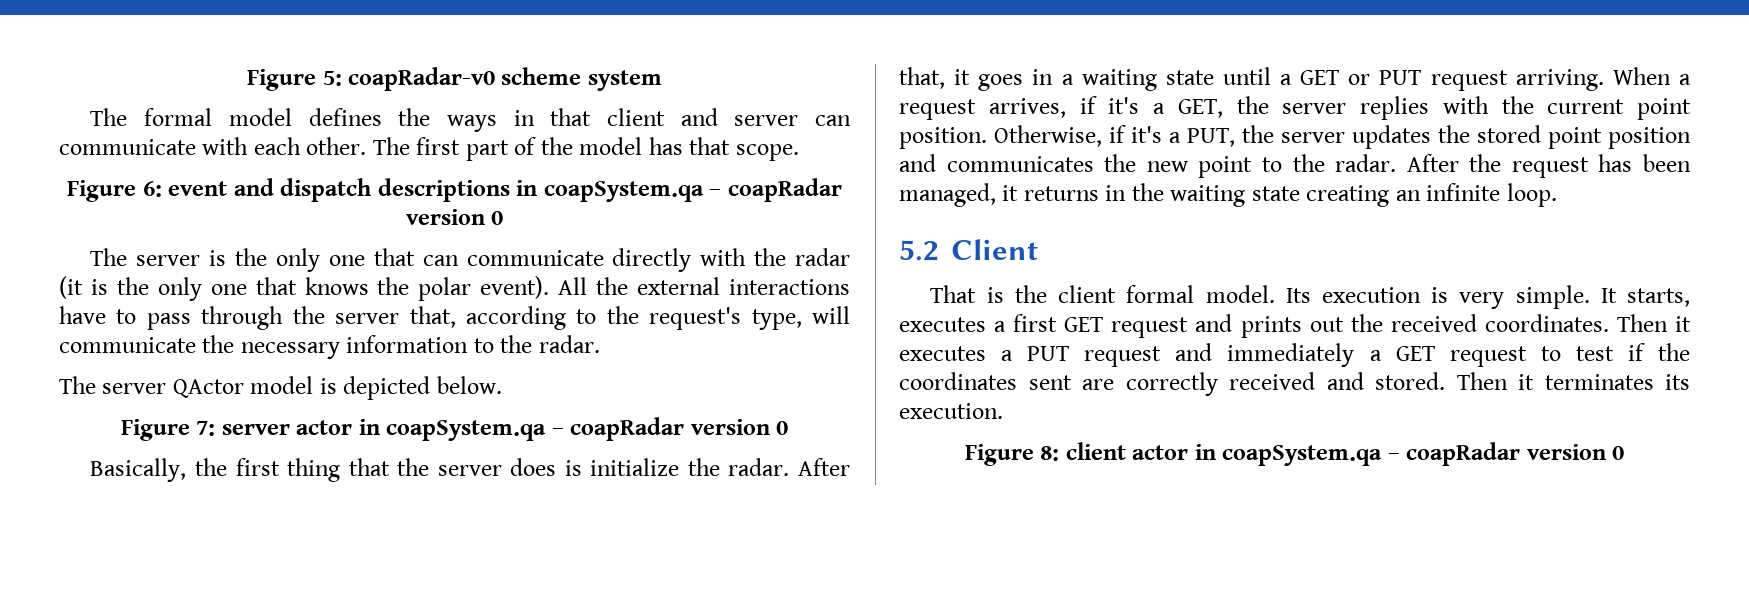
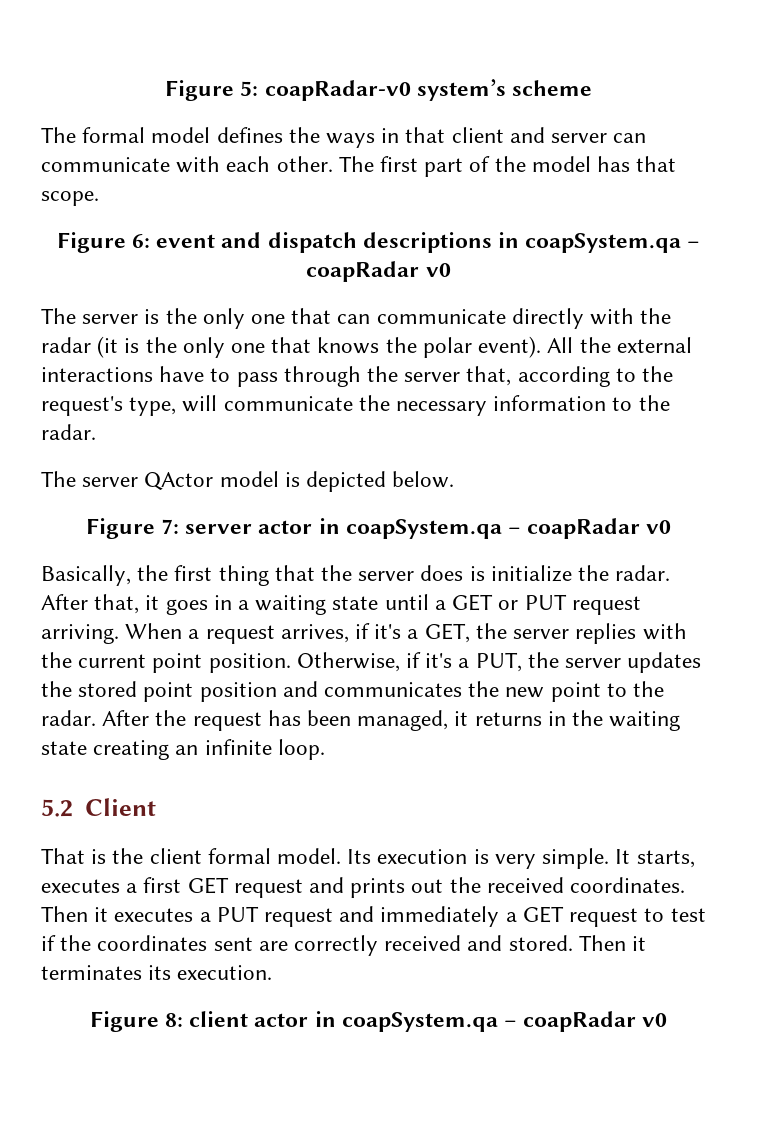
(495, 79) none -> [416,79,506,101] system’s
[587,70,662,91] system -> (592, 88) none
[405,209,504,225] version 0 -> [425,263,451,277] v0
[690,419,789,435] version 0 -> [646,520,672,534] v0
[1526,444,1625,460] version 0 -> [642,1013,668,1027] v0

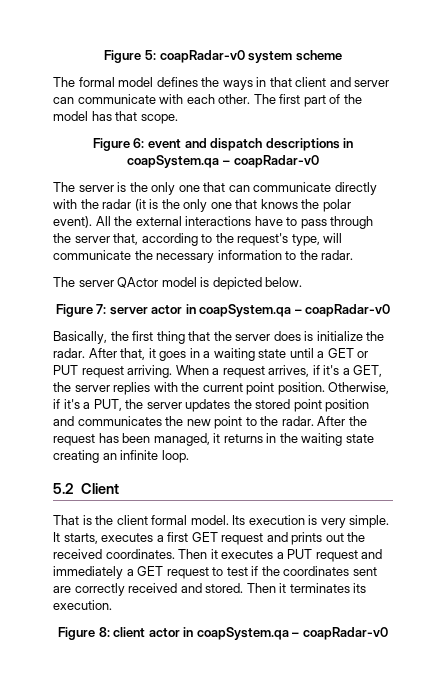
[416,79,506,101] system’s -> [248,51,293,63] system
[306,261,451,282] coapRadar v0 -> [233,155,319,168] coapRadar-v0
[527,518,672,539] coapRadar v0 -> [305,304,391,317] coapRadar-v0
[523,1011,668,1032] coapRadar v0 -> [302,627,388,640] coapRadar-v0

